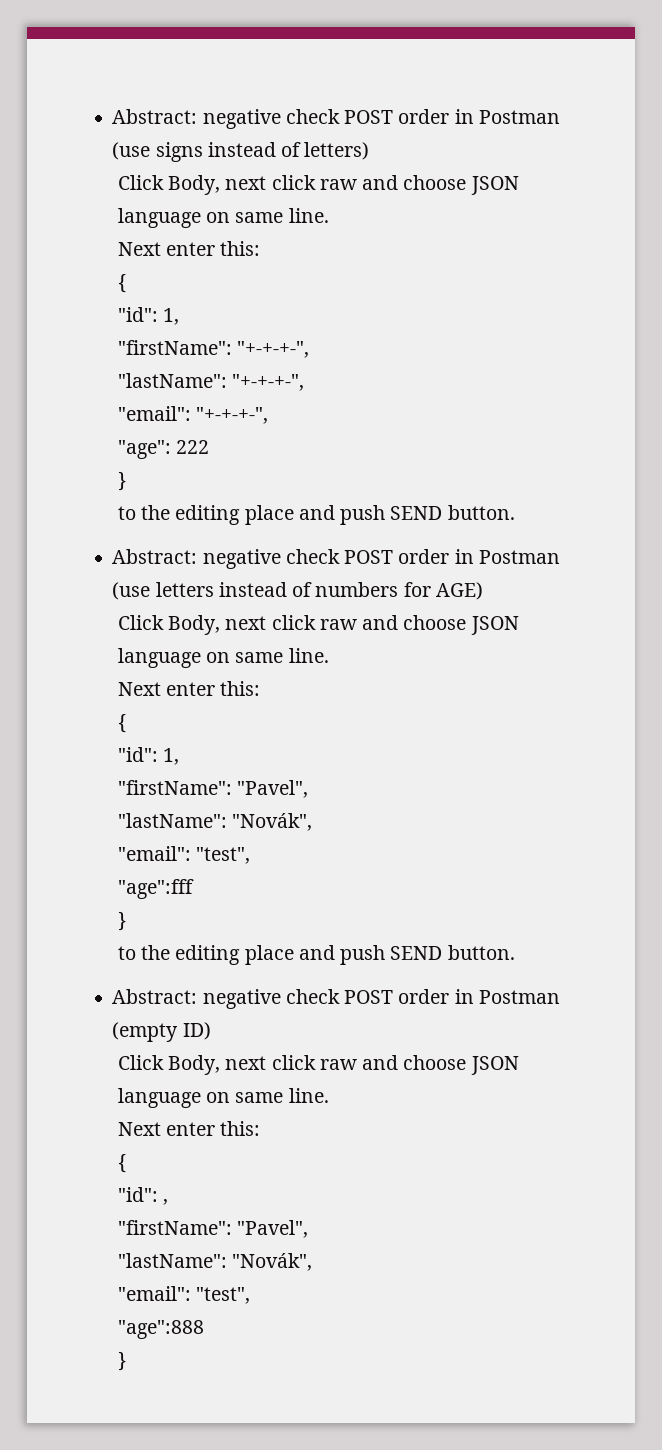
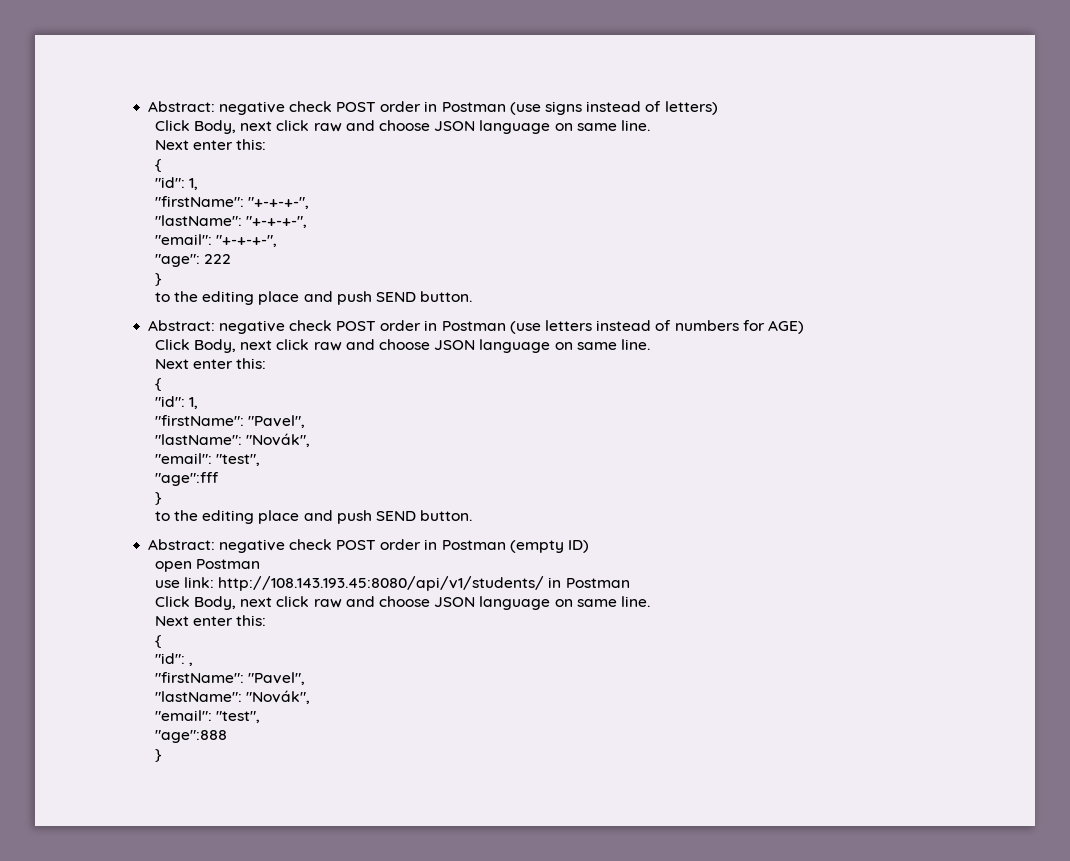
(211, 1031) none -> [154,559,261,572] [154,576,630,591] // open Postman // use link: http://108.143.193.45:8080/api/v1/students/ in Postman

